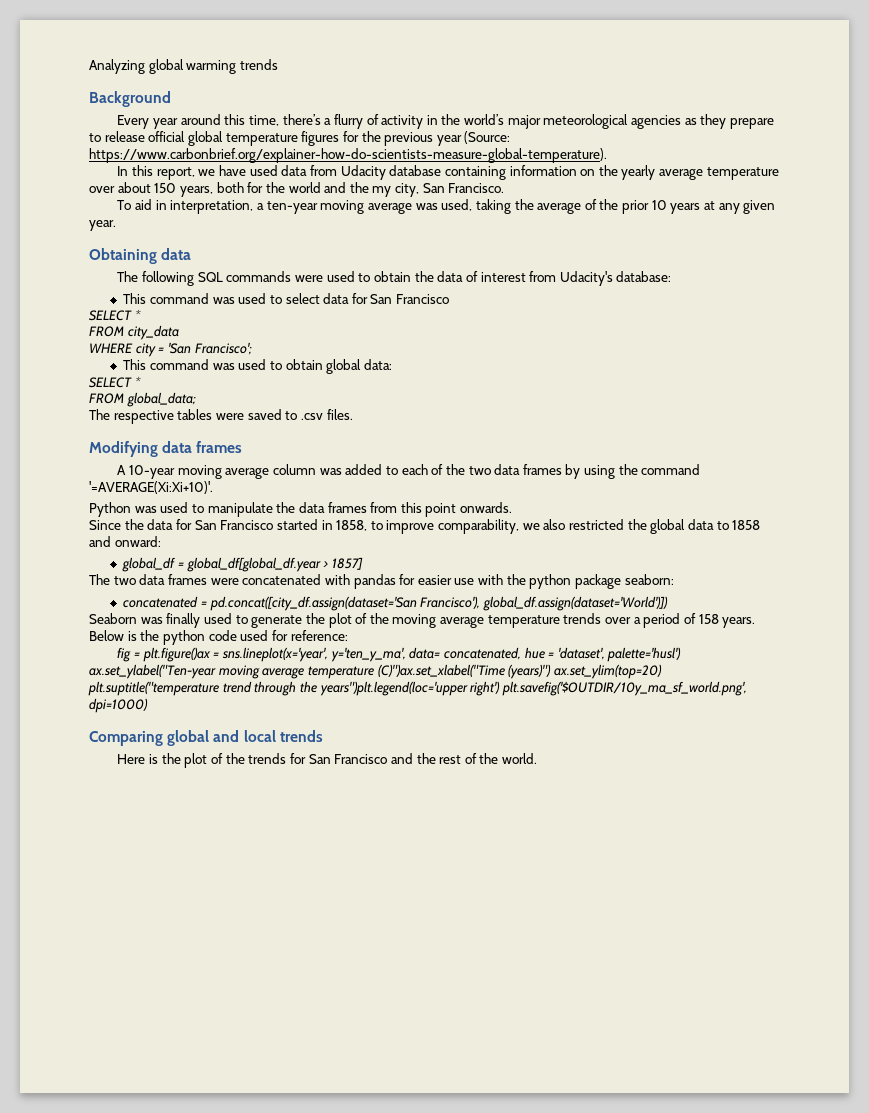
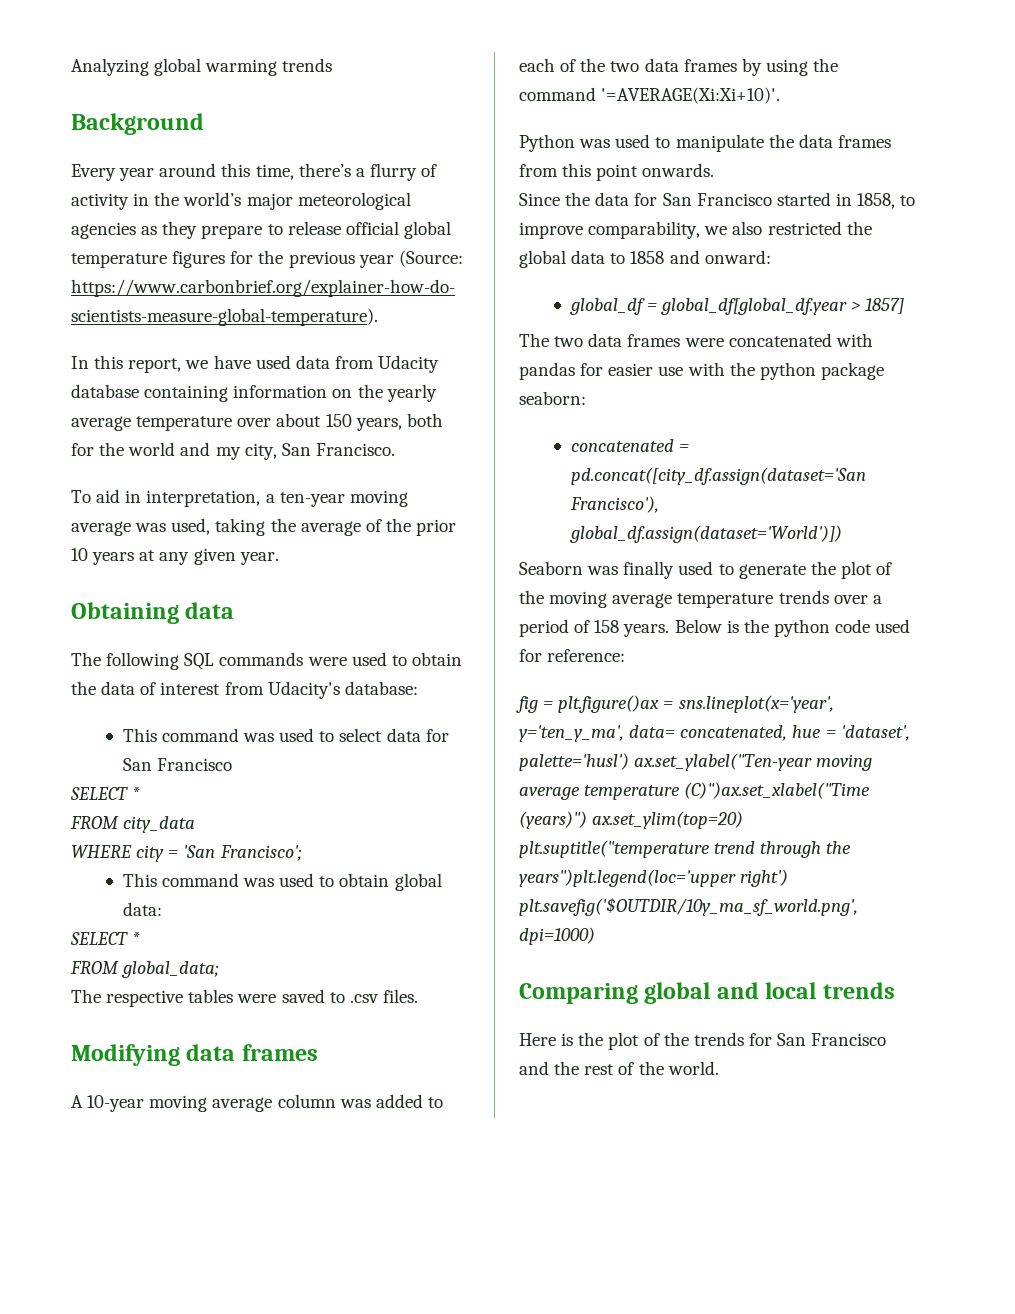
[349,182,369,193] the -> (211, 449) none

